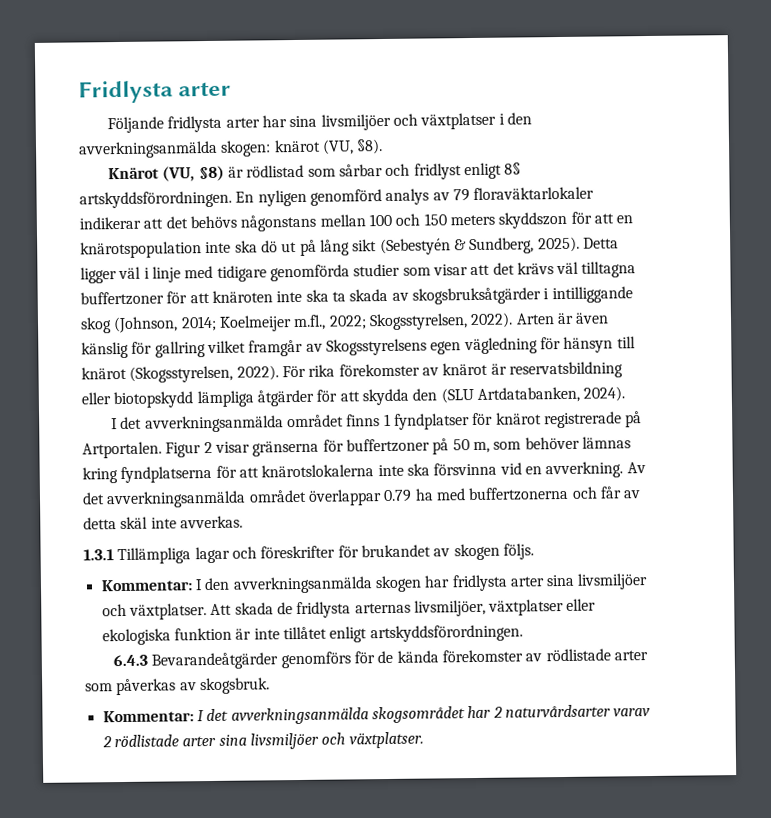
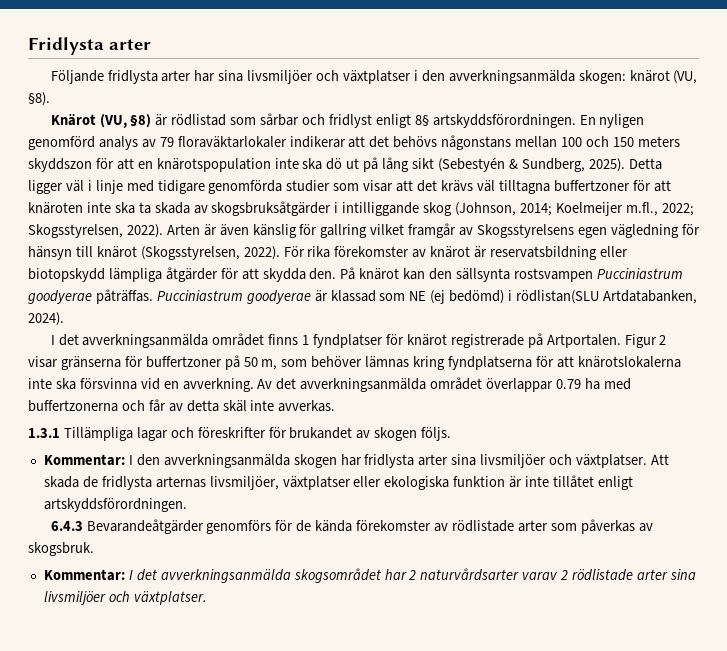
[412,387,474,404] den (SLU -> [309,267,683,282] [28,289,600,304] den. På knärot kan den sällsynta rostsvampen Pucciniastrum goodyerae påträffas. Pucciniastrum goodyerae är klassad som NE (ej bedömd) i rödlistan(SLU

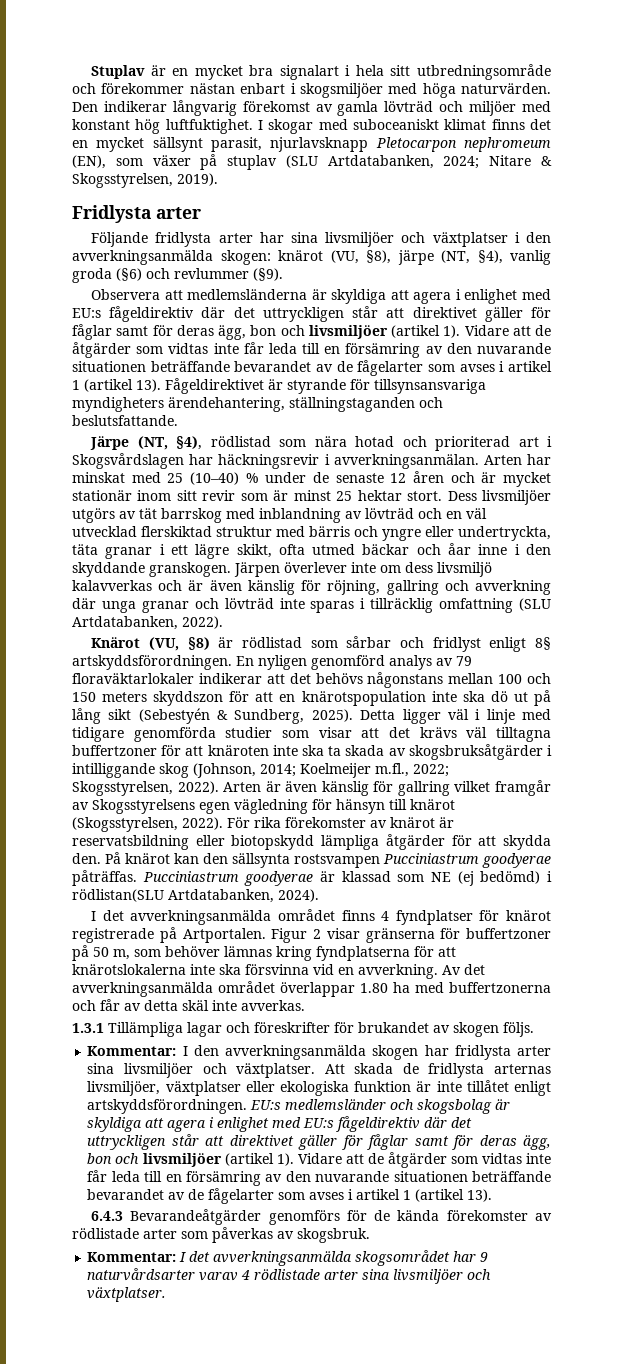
(28, 46) none -> [91,64,552,80] [72,83,551,98] [72,100,552,116] [72,119,551,134] [72,137,551,152] [72,154,552,170] [72,173,218,188] Stuplav är en mycket bra signalart i hela sitt utbredningsområde och förekommer nästan enbart i skogsmiljöer med höga naturvärden. Den indikerar långvarig förekomst av gamla lövträd och miljöer med konstant hög luftfuktighet. I skogar med suboceaniskt klimat finns det en mycket sällsynt parasit, njurlavsknapp Pletocarpon nephromeum (EN), som växer på stuplav (SLU Artdatabanken, 2024; Nitare & Skogsstyrelsen, 2019). //
[28,92,50,106] §8). -> [366,250,551,265] [72,268,283,283] [91,289,552,304] [72,306,551,322] [72,324,551,340] [72,342,551,358] [72,360,553,376] [72,378,486,394] [72,397,443,412] [72,415,178,426] [90,436,552,451] [72,453,551,469] [72,471,552,487] [72,490,551,505] [72,508,487,523] [72,526,551,541] [72,543,552,559] [72,562,492,577] [72,580,551,595] [72,598,551,613] [72,616,223,630] §8), järpe (NT, §4), vanlig groda (§6) och revlummer (§9). // Observera att medlemsländerna är skyldiga att agera i enlighet med EU:s fågeldirektiv där det uttryckligen står att direktivet gäller för fåglar samt för deras ägg, bon och livsmiljöer (artikel 1). Vidare att de åtgärder som vidtas inte får leda till en försämring av den nuvarande situationen beträffande bevarandet av de fågelarter som avses i artikel 1 (artikel 13). Fågeldirektivet är styrande för tillsynsansvariga myndigheters ärendehantering, ställningstaganden och beslutsfattande. // Järpe (NT, §4), rödlistad som nära hotad och prioriterad art i Skogsvårdslagen har häckningsrevir i avverkningsanmälan. Arten har minskat med 25 (10–40) % under de senaste 12 åren och är mycket stationär inom sitt revir som är minst 25 hektar stort. Dess livsmiljöer utgörs av tät barrskog med inblandning av lövträd och en väl utvecklad flerskiktad struktur med bärris och yngre eller undertryckta, täta granar i ett lägre skikt, ofta utmed bäckar och åar inne i den skyddande granskogen. Järpen överlever inte om dess livsmiljö kalavverkas och är även känslig för röjning, gallring och avverkning där unga granar och lövträd inte sparas i tillräcklig omfattning (SLU Artdatabanken, 2022).
[302,335,310,345] 1 -> [381,911,390,921] 4
[556,379,582,389] 0.79 -> [360,983,388,993] 1.80
(187, 505) none -> [250,1099,511,1114] [87,1116,473,1132] [87,1134,551,1150] [87,1152,552,1168] [87,1170,551,1186] [87,1188,493,1204] EU:s medlemsländer och skogsbolag är skyldiga att agera i enlighet med EU:s fågeldirektiv där det uttryckligen står att direktivet gäller för fåglar samt för deras ägg, bon och livsmiljöer (artikel 1). Vidare att de åtgärder som vidtas inte får leda till en försämring av den nuvarande situationen beträffande bevarandet av de fågelarter som avses i artikel 1 (artikel 13).
[408,570,417,580] 2 -> [480,1252,489,1262] 9
[560,570,569,580] 2 -> [241,1270,251,1280] 4

